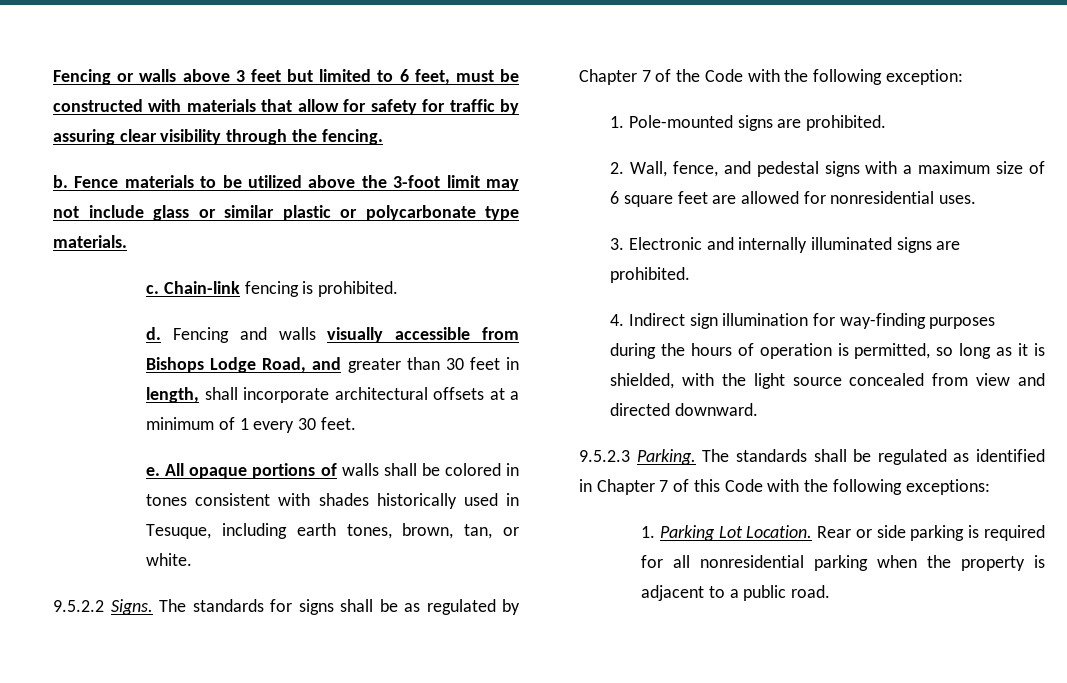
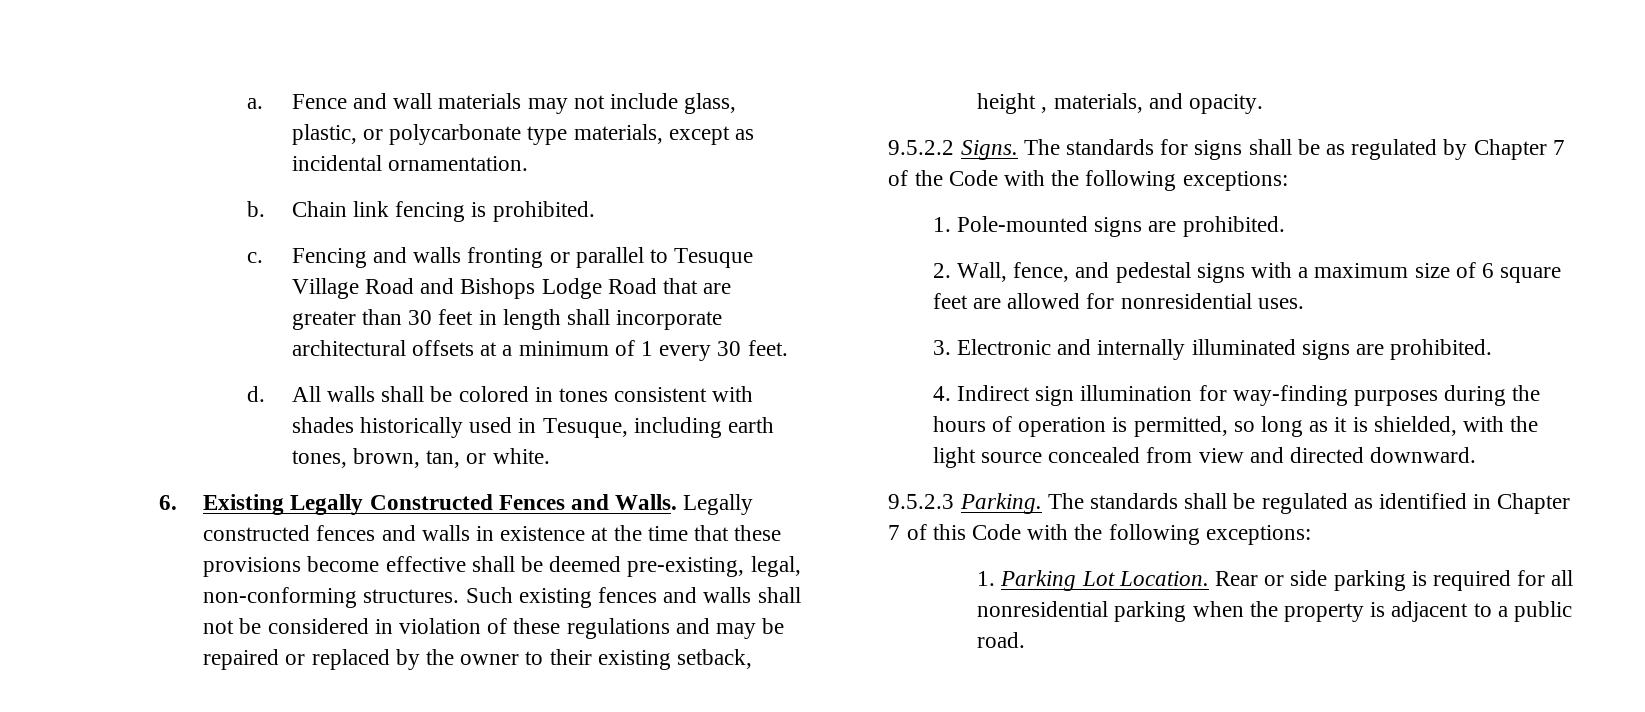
[53,69,520,85] [53,99,519,115] [53,129,383,145] [53,175,519,191] [53,205,519,221] [53,235,128,248] [146,281,240,294] Fencing or walls above 3 feet but limited to 6 feet, must be constructed with materials that allow for safety for traffic by assuring clear visibility through the fencing. // b. Fence materials to be utilized above the 3-foot limit may not include glass or similar plastic or polycarbonate type materials. // c. Chain-link -> [247,93,737,114] [291,124,755,145] [291,155,529,171] [247,201,390,217] a. Fence and wall materials may not include glass, plastic, or polycarbonate type materials, except as incidental ornamentation. // b. Chain link
[146,327,162,340] d. -> [247,252,264,263] c.
[327,327,519,343] [146,357,342,373] visually accessible from Bishops Lodge Road, and -> [467,247,754,268] [291,278,732,299] fronting or parallel to Tesuque Village Road and Bishops Lodge Road that are
[146,387,200,403] length, -> [502,309,561,330] length
[146,463,337,479] e. All opaque portions of -> [247,386,321,402] d. All
(193, 559) none -> [158,494,754,515] [203,525,782,541] [203,556,801,577] [203,587,801,608] [203,618,785,639] [203,649,752,670] [977,93,1263,114] // 6. Existing Legally Constructed Fences and Walls. Legally constructed fences and walls in existence at the time that these provisions become effective shall be deemed pre-existing, legal, non-conforming structures. Such existing fences and walls shall not be considered in violation of these regulations and may be repaired or replaced by the owner to their existing setback, height , materials, and opacity.
[885,69,963,85] exception: -> [1182,171,1288,191] exceptions:

